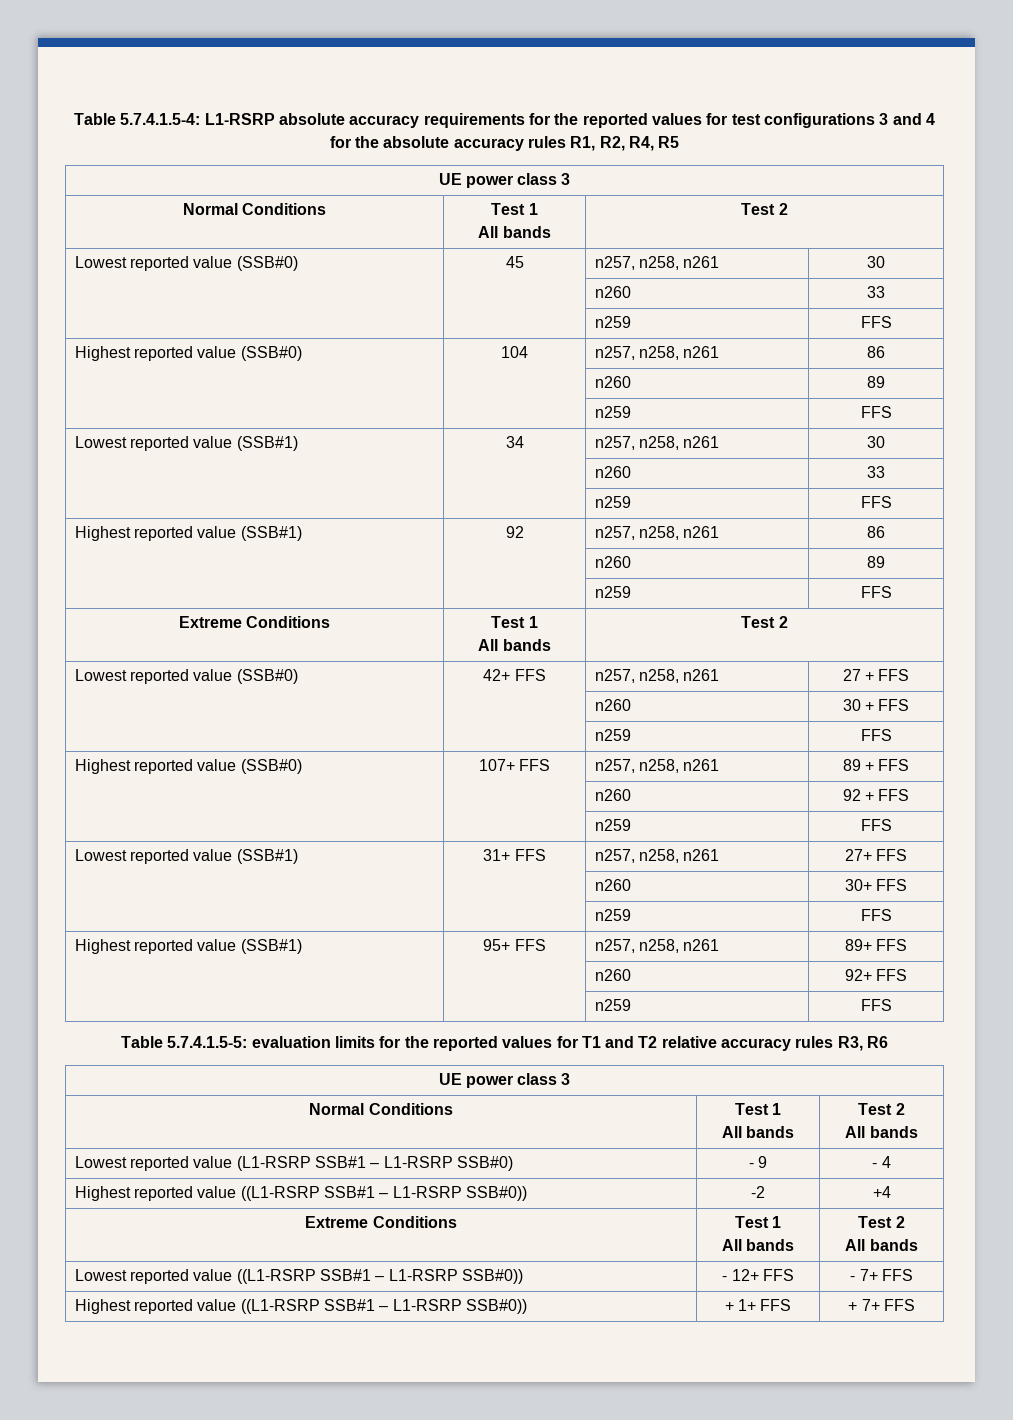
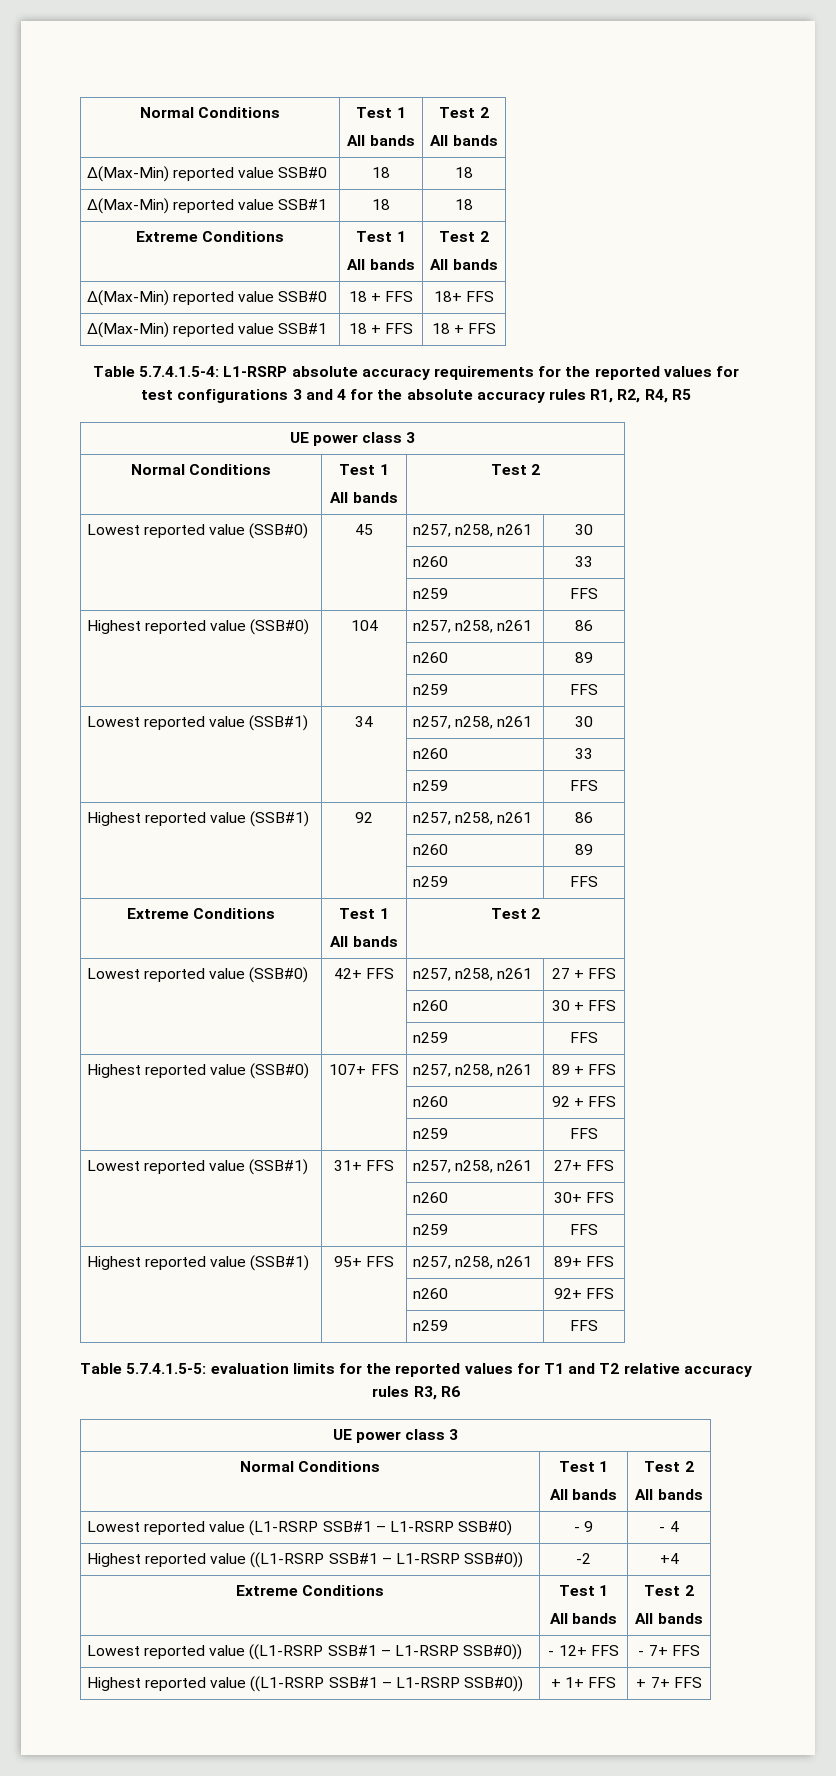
(74, 119) none -> [139,107,281,118] [356,107,406,118] [347,135,415,146] [439,107,489,118] [430,135,498,146] [86,166,328,182] [372,167,390,178] [455,167,473,178] [86,198,328,214] [372,199,390,210] [455,199,473,210] [135,231,285,242] [356,231,406,242] [347,259,415,270] [439,231,489,242] [430,259,498,270] [86,290,328,306] [348,291,414,302] [433,291,495,302] [86,322,328,338] [348,323,414,334] [431,323,497,334] Normal Conditions | Test 1 // All bands | Test 2 // All bands // ∆(Max-Min) reported value SSB#0 | 18 | 18 // ∆(Max-Min) reported value SSB#1 | 18 | 18 // Extreme Conditions | Test 1 // All bands | Test 2 // All bands // ∆(Max-Min) reported value SSB#0 | 18 + FFS | 18+ FFS // ∆(Max-Min) reported value SSB#1 | 18 + FFS | 18 + FFS //

